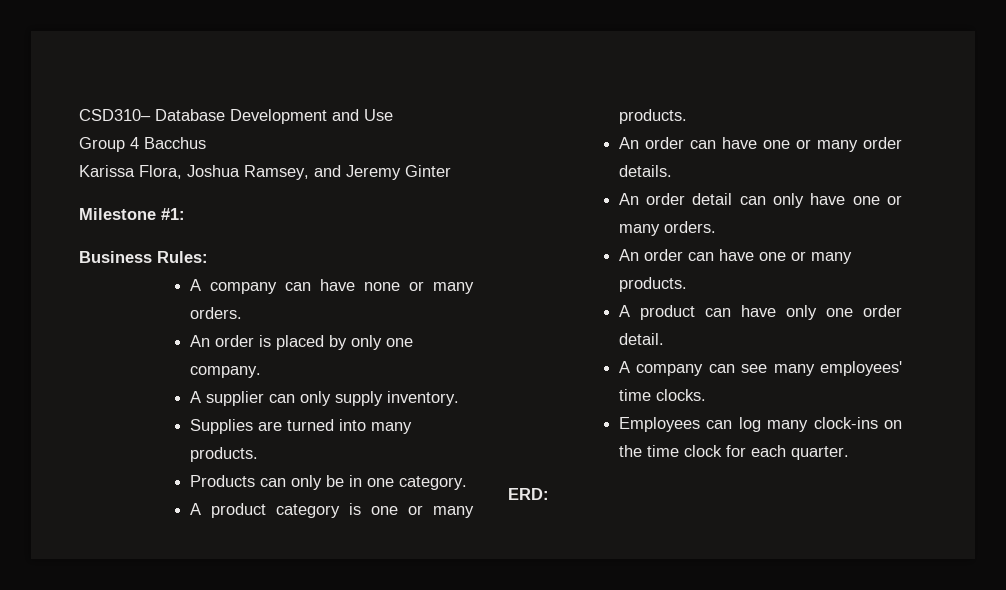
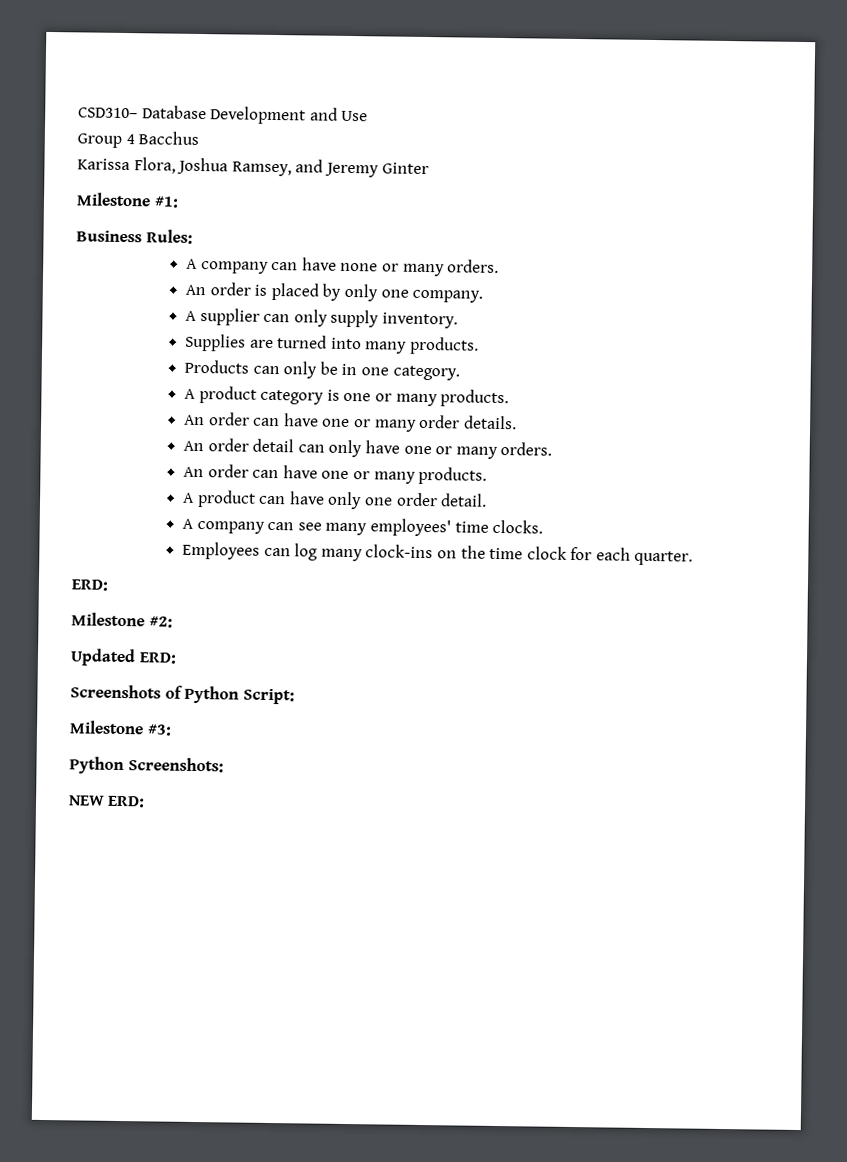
(549, 494) none -> [71,612,173,628] [70,648,177,667] [70,684,295,705] [69,720,172,736] [69,756,224,775] [68,795,145,808] // Milestone #2: // Updated ERD: // Screenshots of Python Script: // Milestone #3: // Python Screenshots: // NEW ERD:

